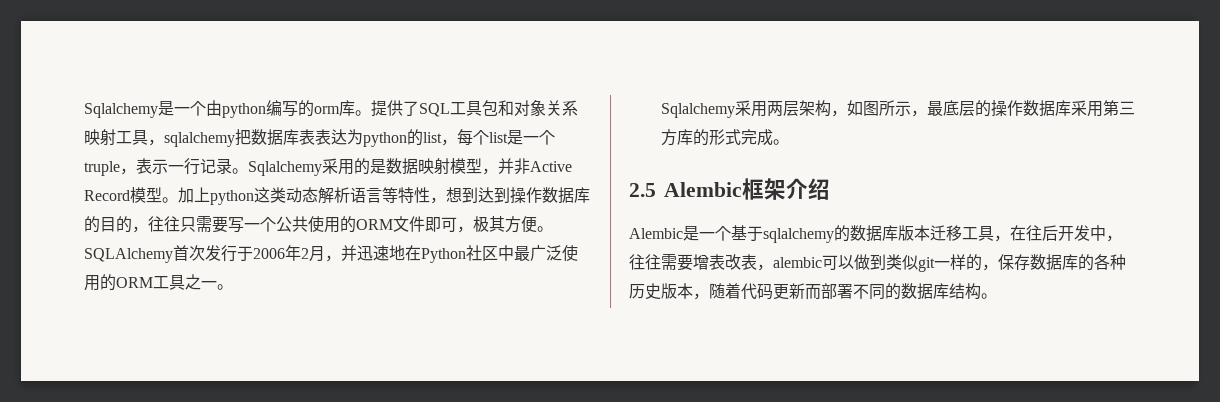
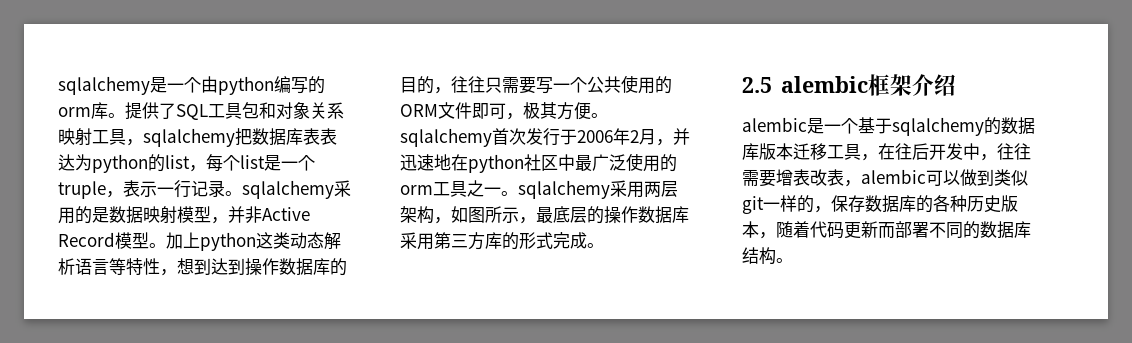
[84,103,158,118] Sqlalchemy -> [58,76,150,95] sqlalchemy
[248,161,322,176] Sqlalchemy -> [242,180,334,199] sqlalchemy
[84,248,173,263] SQLAlchemy -> [400,128,492,147] sqlalchemy
[421,248,466,263] Python -> [468,154,524,173] python
[116,277,153,288] ORM -> [400,185,433,195] orm
[660,103,735,118] // Sqlalchemy -> [518,180,610,199] sqlalchemy
[664,182,742,197] Alembic -> [780,76,868,93] alembic
[629,228,683,239] Alembic -> [742,117,807,132] alembic

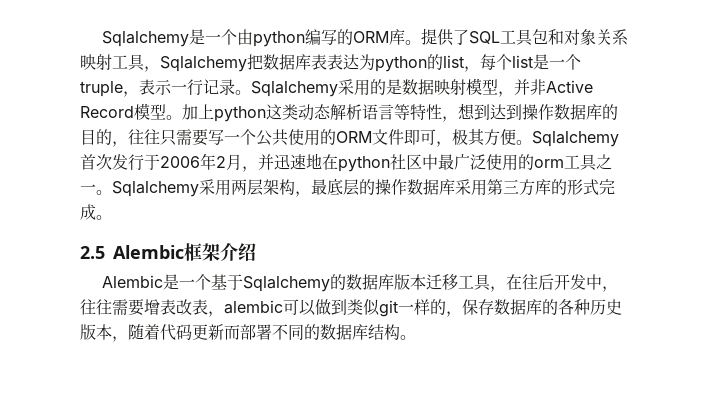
[58,76,150,95] sqlalchemy -> [102,31,190,47] Sqlalchemy
[58,107,91,117] orm -> [353,31,390,43] ORM
[143,128,235,147] sqlalchemy -> [160,56,247,72] Sqlalchemy
[242,180,334,199] sqlalchemy -> [251,81,338,97] Sqlalchemy
[400,128,492,147] sqlalchemy -> [532,131,619,147] Sqlalchemy
[518,180,610,199] sqlalchemy -> [112,181,199,197] Sqlalchemy
[451,206,536,224] 如图所示， -> (311, 194) none
[780,76,868,93] alembic -> [113,245,184,259] Alembic
[742,117,807,132] alembic -> [102,275,164,288] Alembic
[892,117,984,136] sqlalchemy -> [243,276,331,292] Sqlalchemy

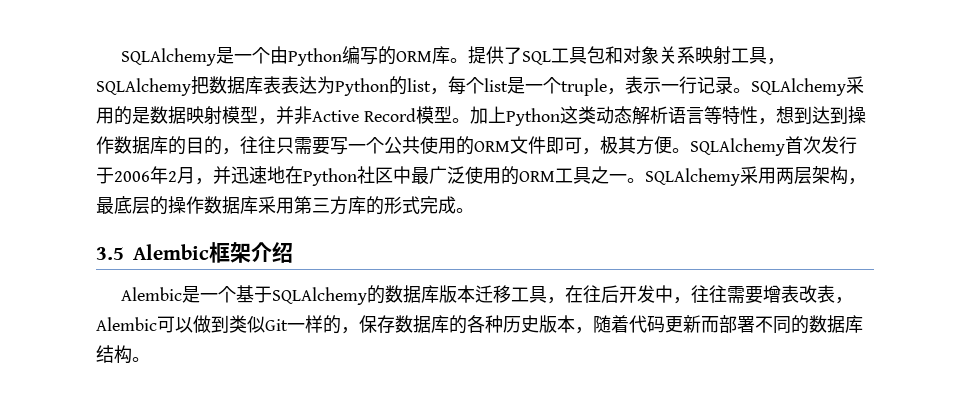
[102,31,190,47] Sqlalchemy -> [120,48,216,66] SQLAlchemy
[253,31,306,47] python -> [287,48,342,66] Python
[160,56,247,72] Sqlalchemy -> [96,78,191,96] SQLAlchemy
[375,56,427,72] python -> [335,78,389,96] Python
[251,81,338,97] Sqlalchemy -> [751,78,846,96] SQLAlchemy
[214,106,266,122] python -> [505,108,560,126] Python
[532,131,619,147] Sqlalchemy -> [690,138,785,156] SQLAlchemy
[338,156,390,172] python -> [303,168,357,186] Python
[534,159,564,168] orm -> [519,171,555,182] ORM
[112,181,199,197] Sqlalchemy -> [645,168,740,186] SQLAlchemy
[80,246,105,259] 2.5 -> [96,247,124,260] 3.5
[243,276,331,292] Sqlalchemy -> [271,287,367,305] SQLAlchemy
[224,300,283,314] alembic -> [96,317,157,331] Alembic
[379,300,398,317] git -> [265,319,288,331] Git

